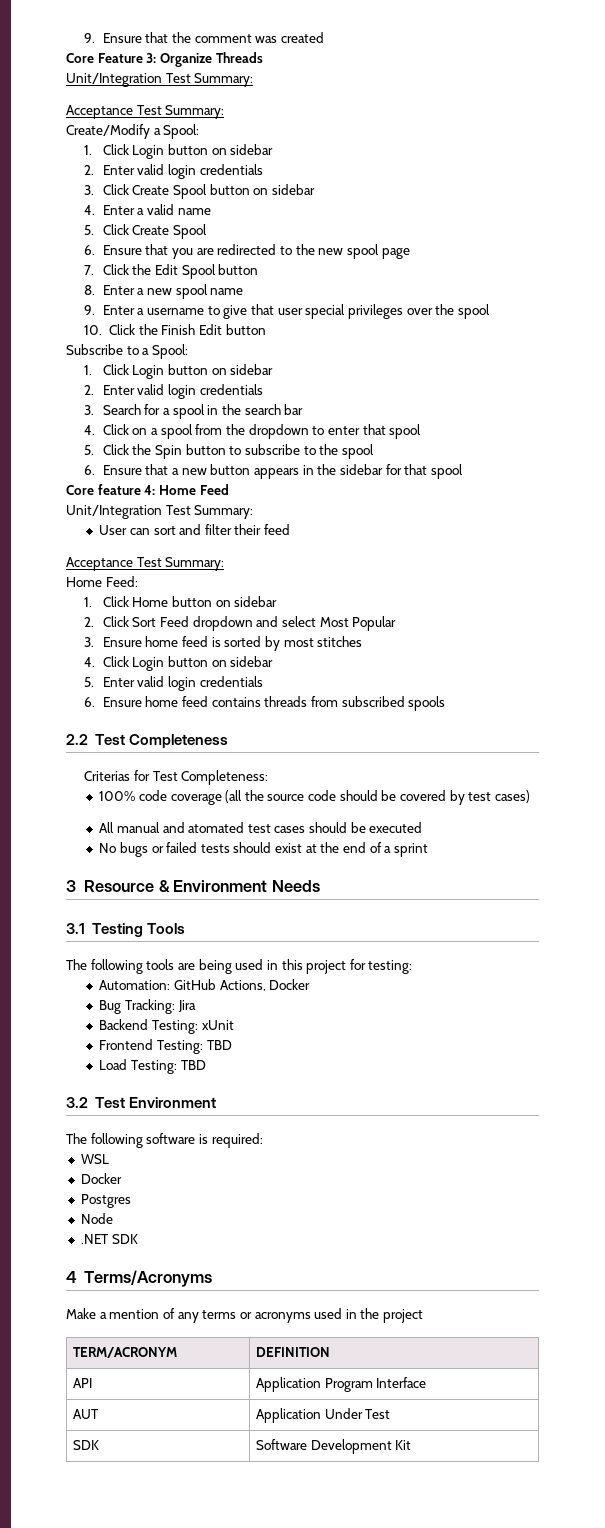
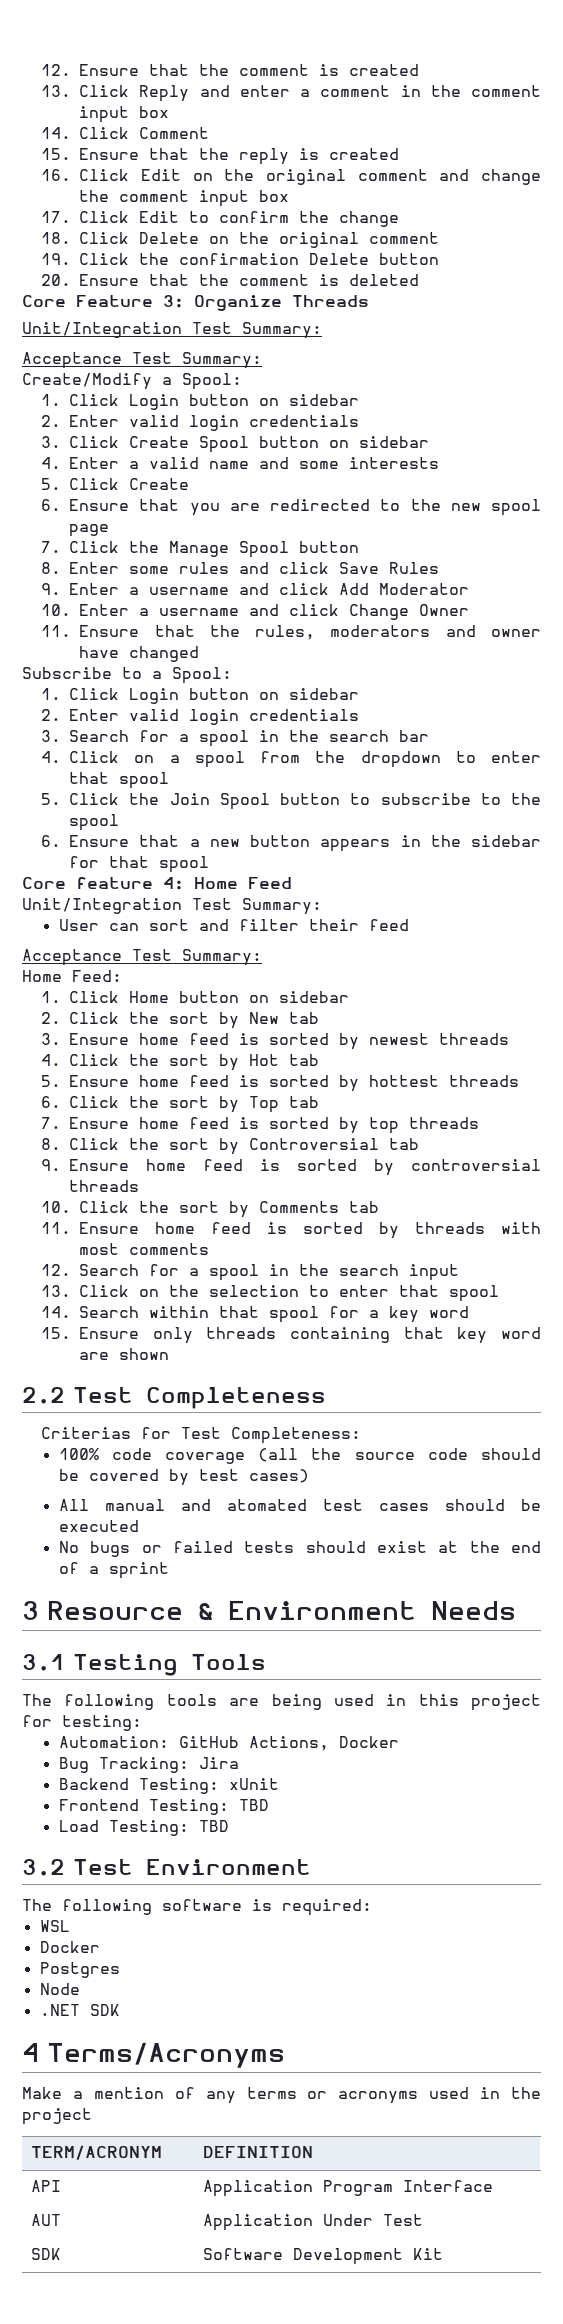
[84,32,325,43] 9. Ensure that the comment was created -> [41,64,420,76] [41,85,541,102] [79,106,170,123] [41,127,210,139] [41,148,400,165] [41,169,541,185] [79,190,290,207] [41,211,400,227] [41,232,440,248] [41,253,440,265] [41,274,420,286] 12. Ensure that the comment is created // 13. Click Reply and enter a comment in the comment input box // 14. Click Comment // 15. Ensure that the reply is created // 16. Click Edit on the original comment and change the comment input box // 17. Click Edit to confirm the change // 18. Click Delete on the original comment // 19. Click the confirmation Delete button // 20. Ensure that the comment is deleted
(211, 211) none -> [259,457,440,469] and some interests
[173,224,208,239] Spool -> (190, 484) none
[155,264,179,275] Edit -> [169,541,230,557] Manage
[137,284,244,299] [84,304,490,319] [84,324,266,335] a new spool name // 9. Enter a username to give that user special privileges over the spool // 10. Click the Finish Edit button -> [129,562,440,574] [41,583,470,595] [41,604,470,620] [41,625,541,640] [79,646,200,662] some rules and click Save Rules // 9. Enter a username and click Add Moderator // 10. Enter a username and click Change Owner // 11. Ensure that the rules, moderators and owner have changed
[155,445,183,459] Spin -> [169,793,270,810] Join Spool
[132,616,397,631] Sort Feed dropdown and select Most Popular -> [129,1012,320,1029] the sort by New tab
[283,636,363,647] [84,656,274,671] [84,676,263,691] [84,696,446,711] most stitches // 4. Click Login button on sidebar // 5. Enter valid login credentials // 6. Ensure home feed contains threads from subscribed spools -> [369,1033,510,1045] [41,1054,320,1071] [41,1075,520,1092] [41,1096,320,1113] [41,1117,480,1134] [41,1138,420,1155] [41,1159,541,1176] [69,1180,140,1192] [41,1201,380,1218] [41,1222,541,1239] [79,1243,210,1255] [41,1264,460,1281] [41,1285,500,1302] [41,1306,470,1323] [41,1327,541,1344] [79,1348,170,1360] newest threads // 4. Click the sort by Hot tab // 5. Ensure home feed is sorted by hottest threads // 6. Click the sort by Top tab // 7. Ensure home feed is sorted by top threads // 8. Click the sort by Controversial tab // 9. Ensure home feed is sorted by controversial threads // 10. Click the sort by Comments tab // 11. Ensure home feed is sorted by threads with most comments // 12. Search for a spool in the search input // 13. Click on the selection to enter that spool // 14. Search within that spool for a key word // 15. Ensure only threads containing that key word are shown

